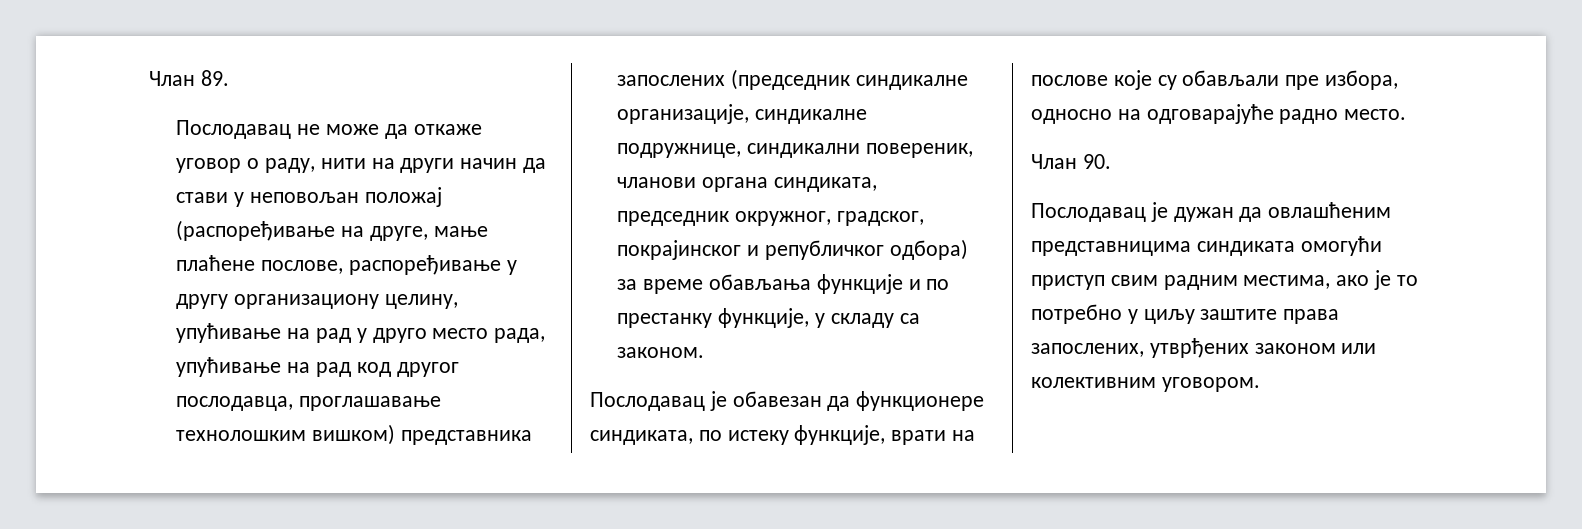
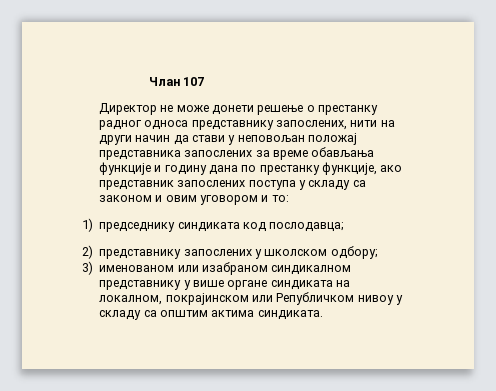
[149,70,229,86] [176,120,482,139] [176,158,316,173] Члан 89. // Послодавац не може да откаже уговор о раду, -> [149,77,205,86] [98,103,379,115] [98,120,347,130] Члан 107 // Директор не може донети решење о престанку радног односа представнику запослених,
[176,220,488,241] [176,255,517,275] [176,294,459,309] [176,323,546,343] [176,357,459,377] [176,396,442,411] [176,424,533,445] [617,69,969,90] [617,104,868,124] [617,143,974,158] [617,177,878,192] [617,211,925,226] [617,239,968,260] (распоређивање на друге, мање плаћене послове, распоређивање у другу организациону целину, упућивање на рад у друго место рада, упућивање на рад код другог послодавца, проглашавање технолошким вишком) представника запослених (председник синдикалне организациjе, синдикалне подружнице, синдикални повереник, чланови органа синдиката, председник окружног, градског, покраjинског и републичког одбора) -> [98,150,253,160] представника запослених
(921, 284) none -> [164,165,238,175] годину дана
[815,313,920,328] [617,347,705,358] [590,391,985,411] [590,425,976,445] [1031,70,1399,90] [1031,104,1407,124] [1031,154,1111,169] [1031,202,1392,222] [1031,236,1382,256] [1031,270,1418,290] [1031,304,1340,324] [1031,338,1377,358] [1031,377,1260,392] у складу са законом. // Послодавац jе обавезан да функционере синдиката, по истеку функциjе, врати на послове коjе су обављали пре избора, односно на одговараjуће радно место. // Члан 90. // Послодавац jе дужан да овлашћеним представницима синдиката омогући приступ свим радним местима, ако jе то потребно у циљу заштите права запослених, утврђених законом или колективним уговором. -> [380,165,403,172] [98,180,366,190] [98,195,289,205] [82,218,345,232] [82,245,378,259] [82,261,352,275] [99,280,351,290] [99,292,404,305] [99,310,323,320] ако представник запослених поступа у складу са законом и овим уговором и то: // 1) председнику синдиката код послодавца; // 2) представнику запослених у школском одбору; // 3) именованом или изабраном синдикалном представнику у више органе синдиката на локалном, покрајинском или Републичком нивоу у складу са општим актима синдиката.

